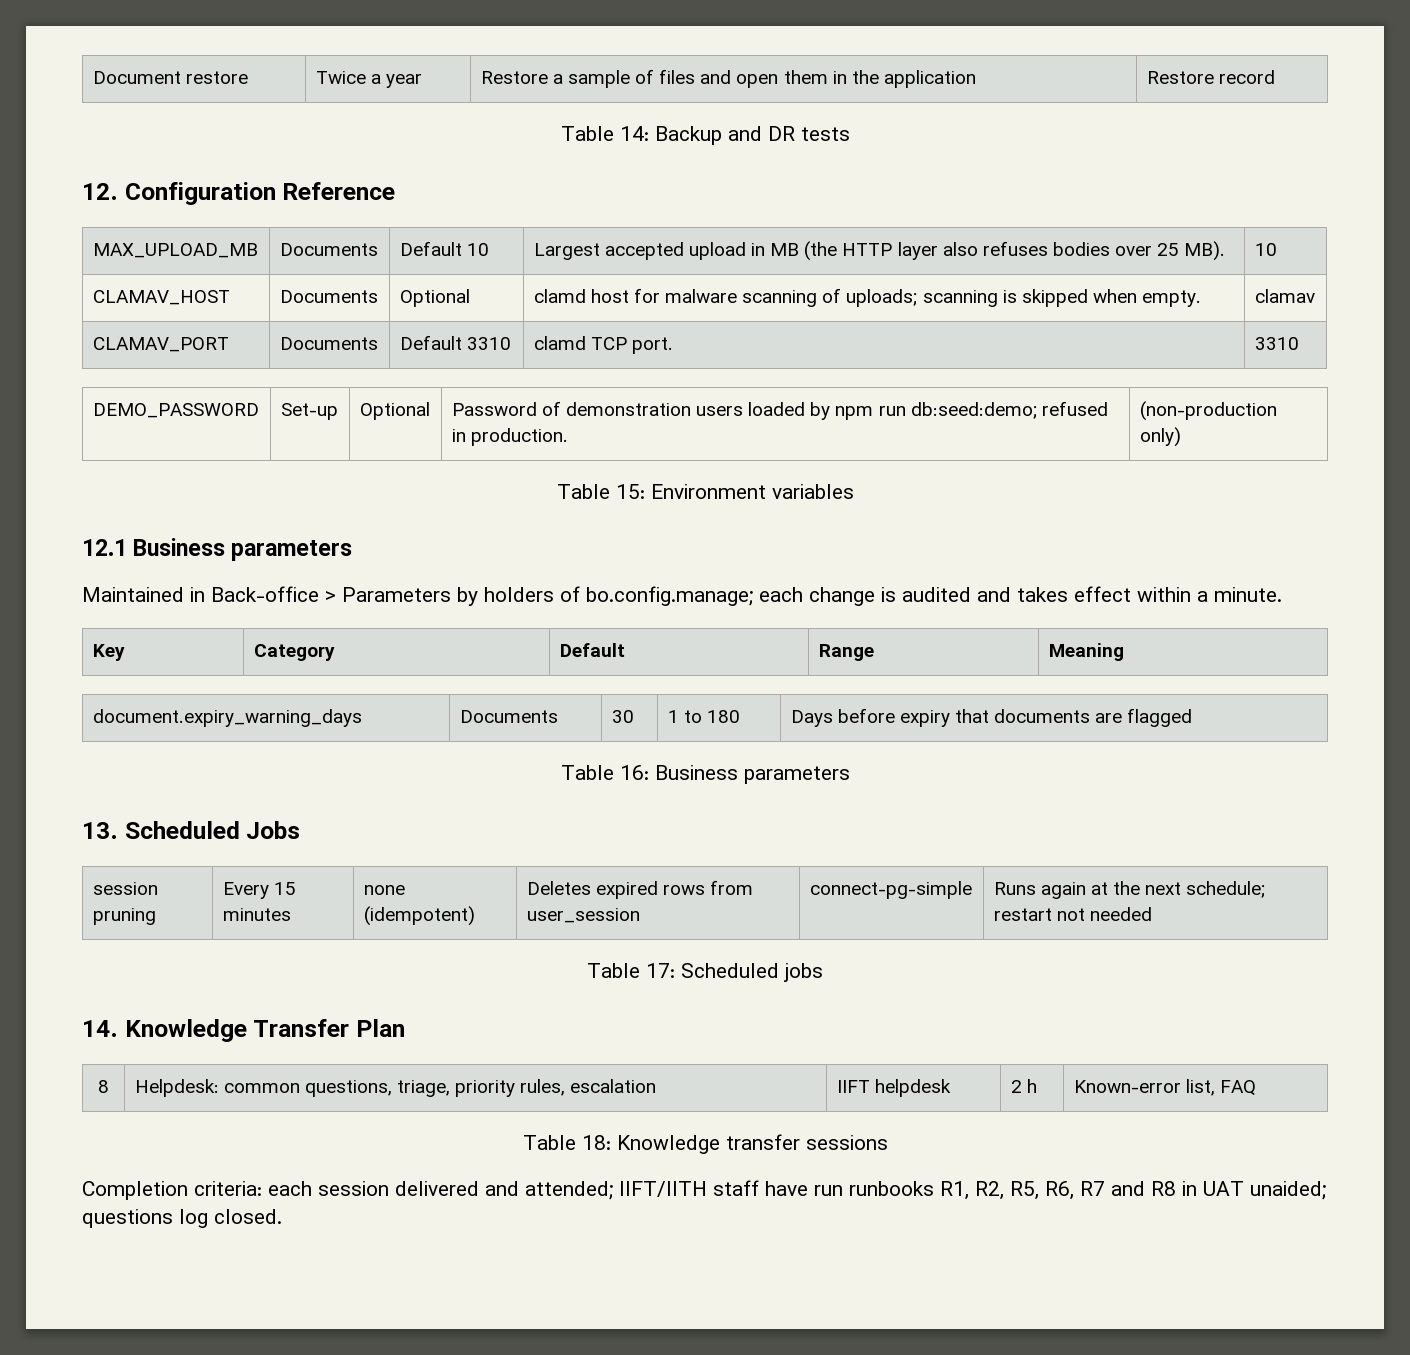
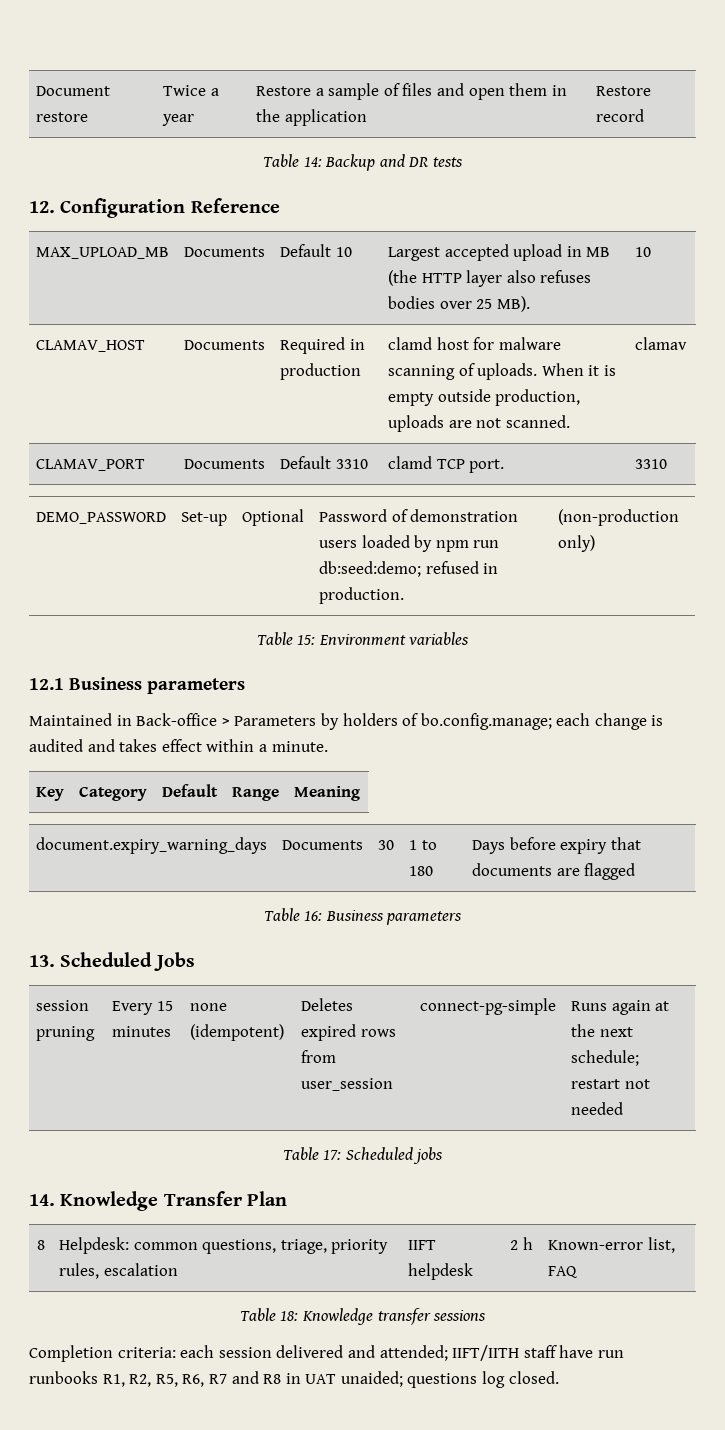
[399,289,470,307] Optional -> [280,337,365,354] [280,363,362,380] Required in production
[846,289,1202,307] uploads; scanning is skipped when empty. -> [477,363,616,380] [388,389,581,406] [388,415,570,432] uploads. When it is empty outside production, uploads are not scanned.

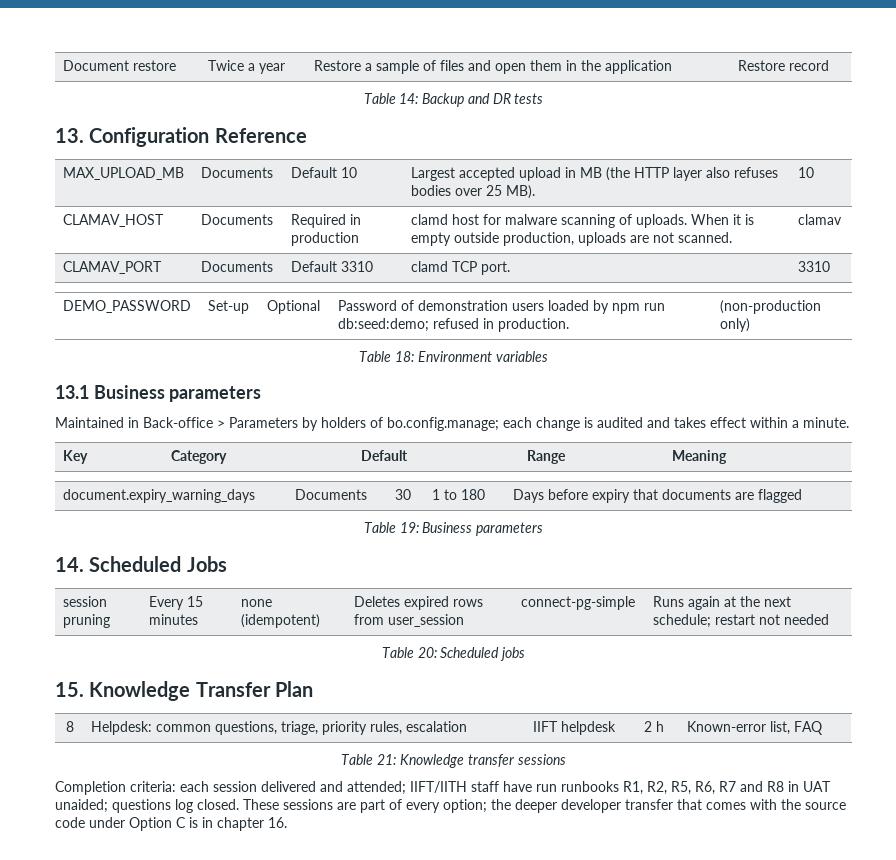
[29,201,55,213] 12. -> [55,128,84,143] 13.
[297,635,316,645] 15: -> [395,351,415,362] 18:
[29,678,64,690] 12.1 -> [55,385,89,399] 13.1
[304,910,463,925] [29,955,55,967] 16: Business parameters // 13. -> [399,522,544,536] [55,557,84,572] 19: Business parameters // 14.
[323,1150,342,1160] 17: -> [417,647,437,658] 20:
[29,1194,55,1206] 14. -> [55,682,84,697] 15.
[280,1311,299,1321] 18: -> [377,754,397,765] 21:
(559, 1377) none -> [243,799,846,813] [55,817,287,831] These sessions are part of every option; the deeper developer transfer that comes with the source code under Option C is in chapter 16.

